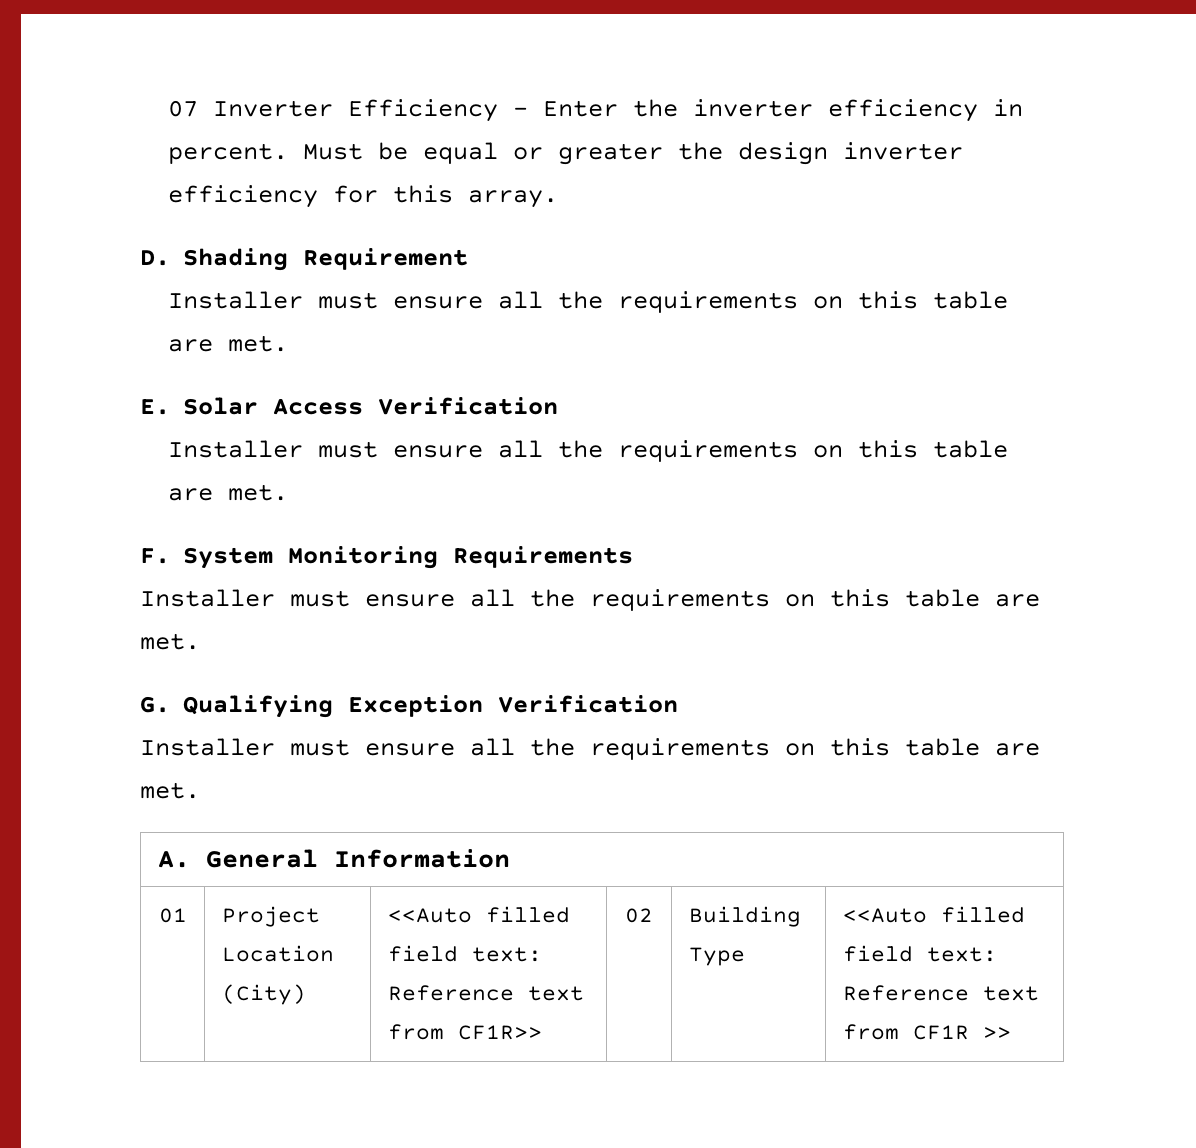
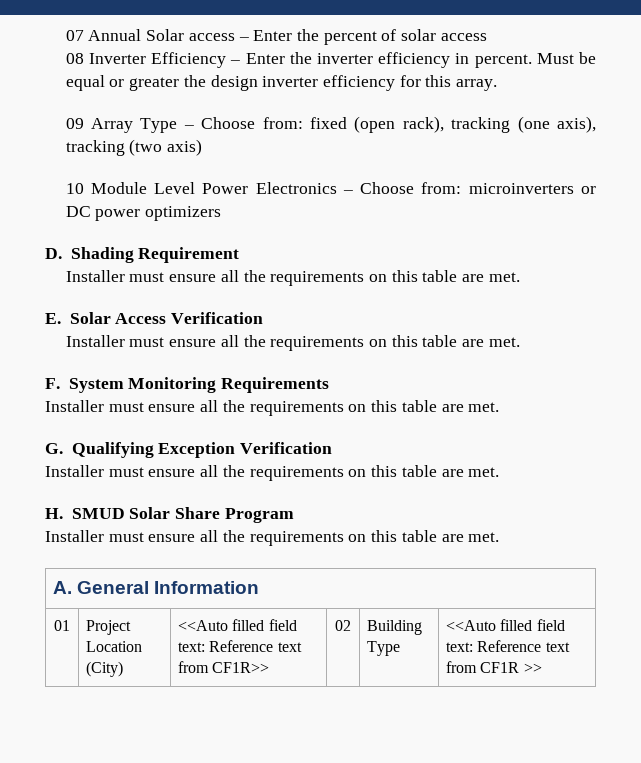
(199, 108) none -> [88,29,487,45] [65,53,84,64] Annual Solar access – Enter the percent of solar access // 08
(559, 199) none -> [65,116,596,133] [65,139,203,156] [65,182,596,194] [65,206,222,221] // 09 Array Type – Choose from: fixed (open rack), tracking (one axis), tracking (two axis) // 10 Module Level Power Electronics – Choose from: microinverters or DC power optimizers
(200, 790) none -> [45,507,294,523] [45,530,500,546] // H. SMUD Solar Share Program // Installer must ensure all the requirements on this table are met.

